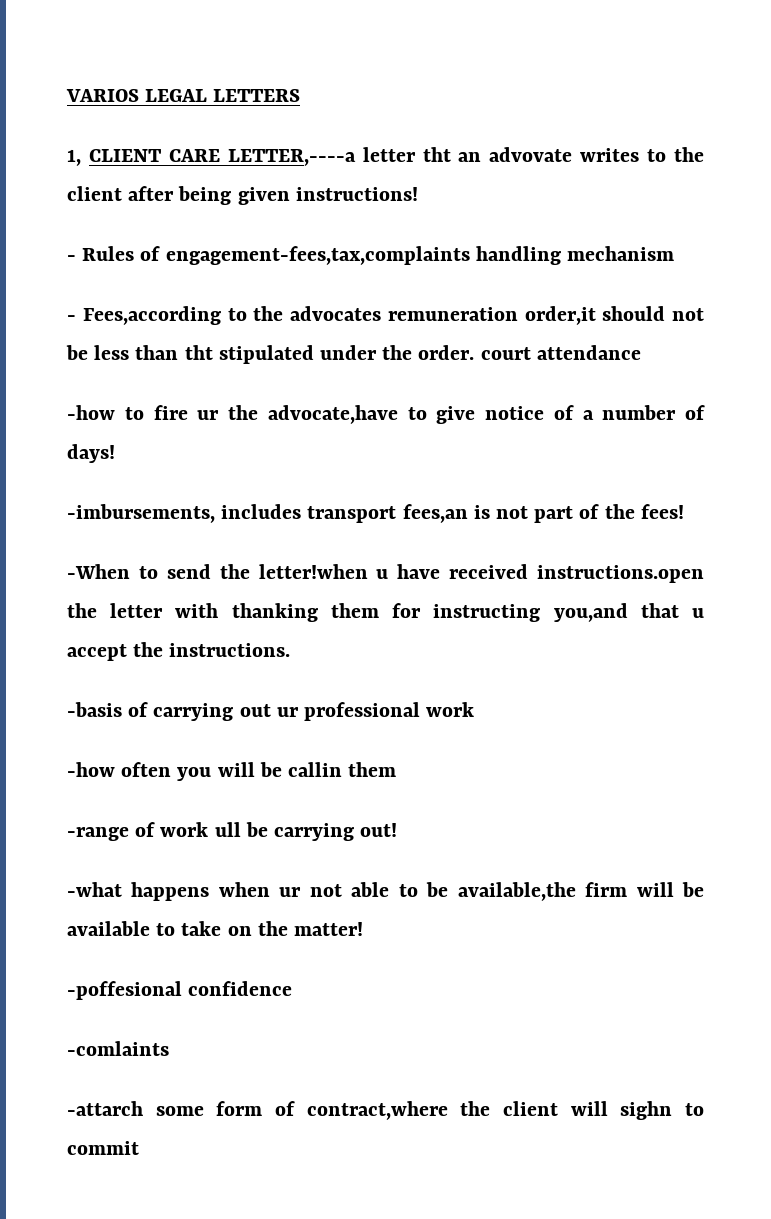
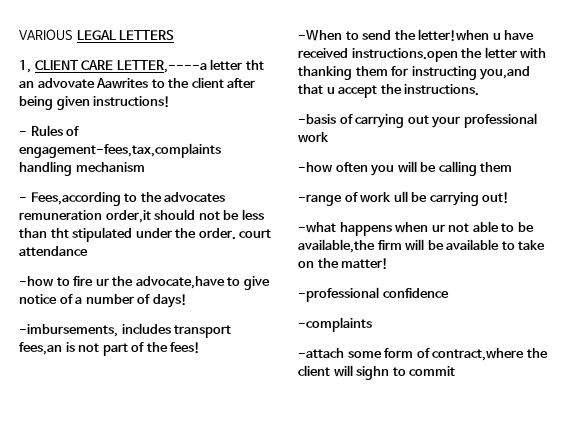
[66,89,139,102] VARIOS -> [19,29,73,40] VARIOUS
[580,148,640,162] writes -> [96,78,149,89] Aawrites
[276,707,299,717] ur -> [431,116,461,128] your
[288,762,343,777] callin -> [438,161,477,176] calling
[67,981,182,1000] -poffesional -> [298,287,379,302] -professional
[67,1041,169,1056] [67,1101,143,1116] -comlaints // -attarch -> [298,317,372,332] [298,348,344,358] -complaints // -attach

